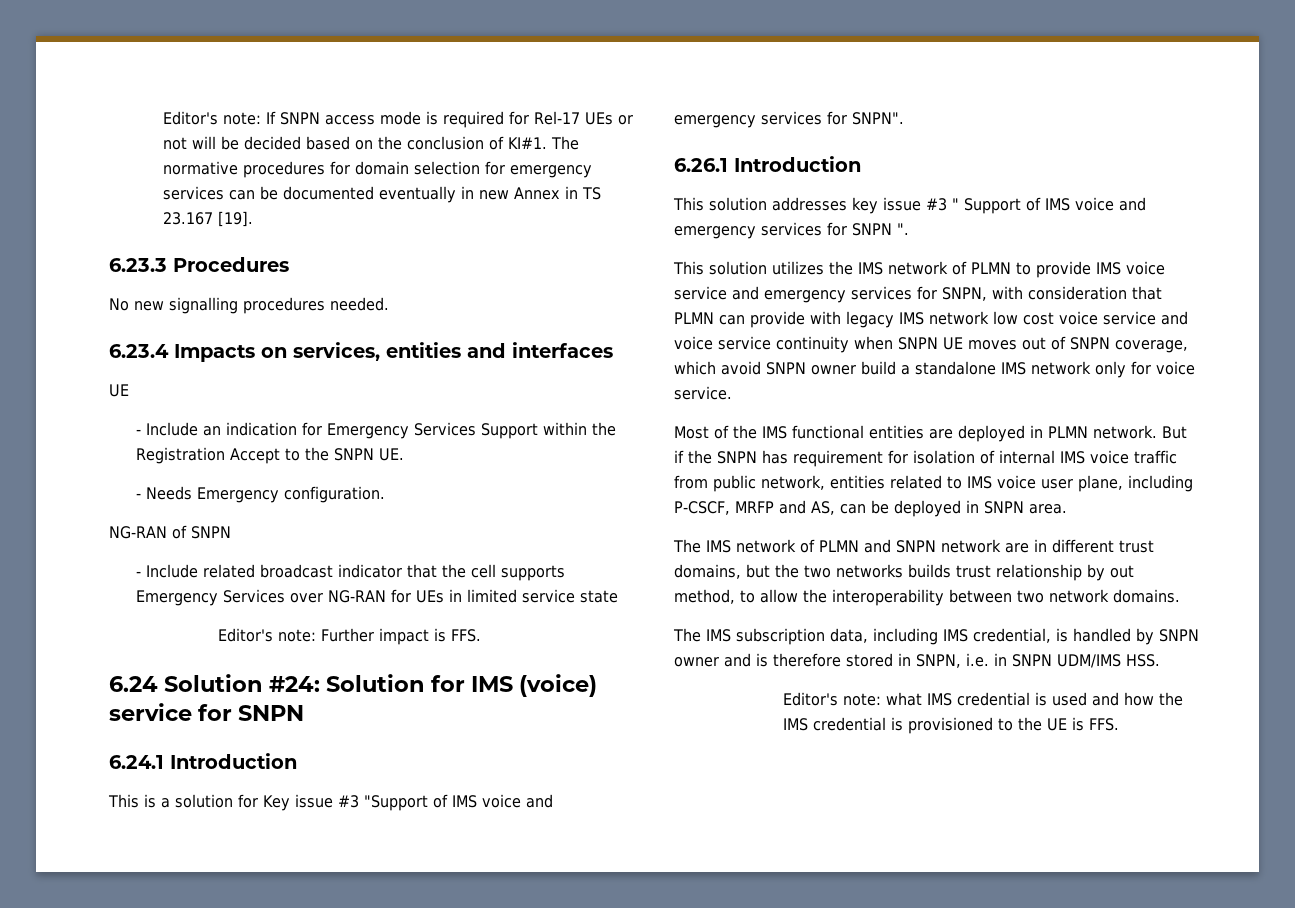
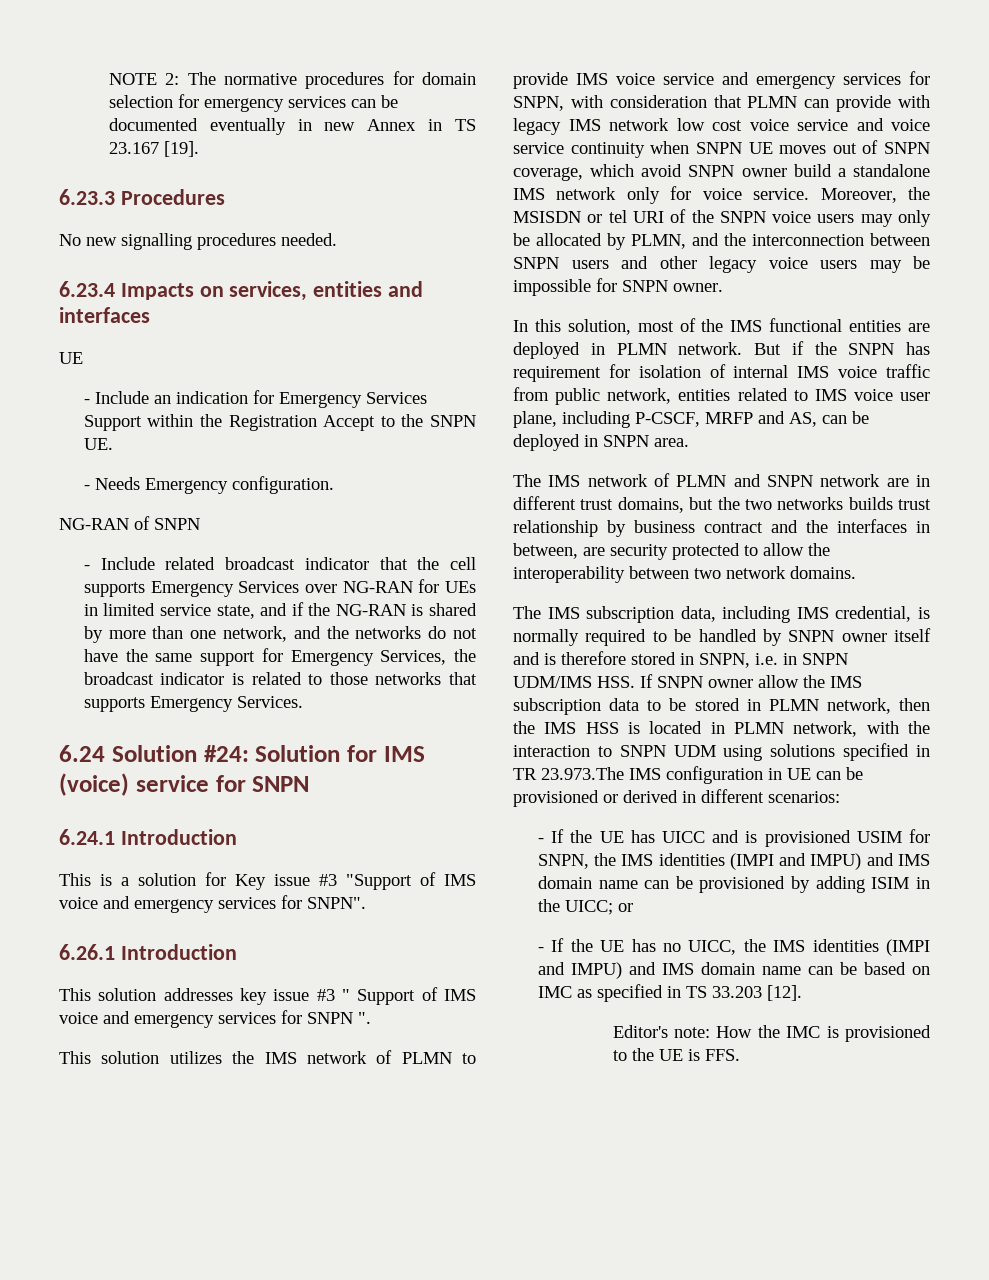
[163,111,634,128] [163,136,548,150] Editor's note: If SNPN access mode is required for Rel-17 UEs or not will be decided based on the conclusion of KI#1. -> [108,73,180,85] NOTE 2:
[580,590,619,603] [217,628,481,645] state // Editor's note: Further impact is FFS. -> [216,602,478,619] [83,626,478,643] [83,648,476,666] [83,672,478,685] [83,696,303,712] state, and if the NG-RAN is shared by more than one network, and the networks do not have the same support for Emergency Services, the broadcast indicator is related to those networks that supports Emergency Services.
[674,426,709,439] // Most -> [820,187,930,203] [513,209,931,227] [513,233,930,250] [513,256,930,273] [513,278,723,296] [513,319,674,335] Moreover, the MSISDN or tel URI of the SNPN voice users may only be allocated by PLMN, and the interconnection between SNPN users and other legacy voice users may be impossible for SNPN owner. // In this solution, most
[1110,565,1134,578] [674,589,735,604] out method, -> [634,519,930,533] [513,543,740,560] business contract and the interfaces in between, are security protected
(1068, 635) none -> [513,629,692,646] normally required to be
(719, 662) none -> [894,628,931,642] itself
[782,692,1183,706] [782,717,886,731] // Editor's note: what IMS credential is used and how the IMS credential -> [640,674,862,688] [513,698,930,715] [513,721,930,737] [513,743,930,761] [513,766,863,784] [513,789,840,807] [537,829,930,847] [537,853,931,870] [537,876,931,893] [537,899,633,915] [537,938,930,956] [537,962,931,979] [537,984,802,1002] [612,1025,821,1038] If SNPN owner allow the IMS subscription data to be stored in PLMN network, then the IMS HSS is located in PLMN network, with the interaction to SNPN UDM using solutions specified in TR 23.973.The IMS configuration in UE can be provisioned or derived in different scenarios: // - If the UE has UICC and is provisioned USIM for SNPN, the IMS identities (IMPI and IMPU) and IMS domain name can be provisioned by adding ISIM in the UICC; or // - If the UE has no UICC, the IMS identities (IMPI and IMPU) and IMS domain name can be based on IMC as specified in TS 33.203 [12]. // Editor's note: How the IMC

